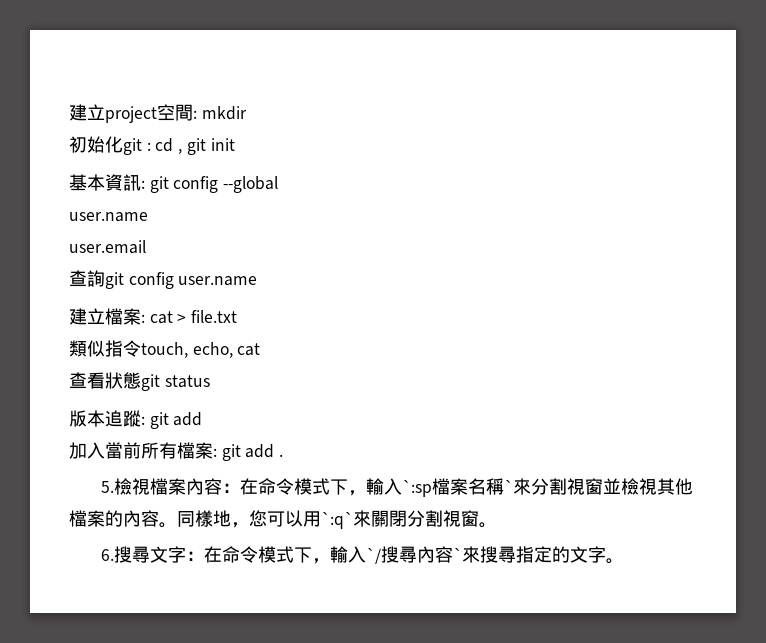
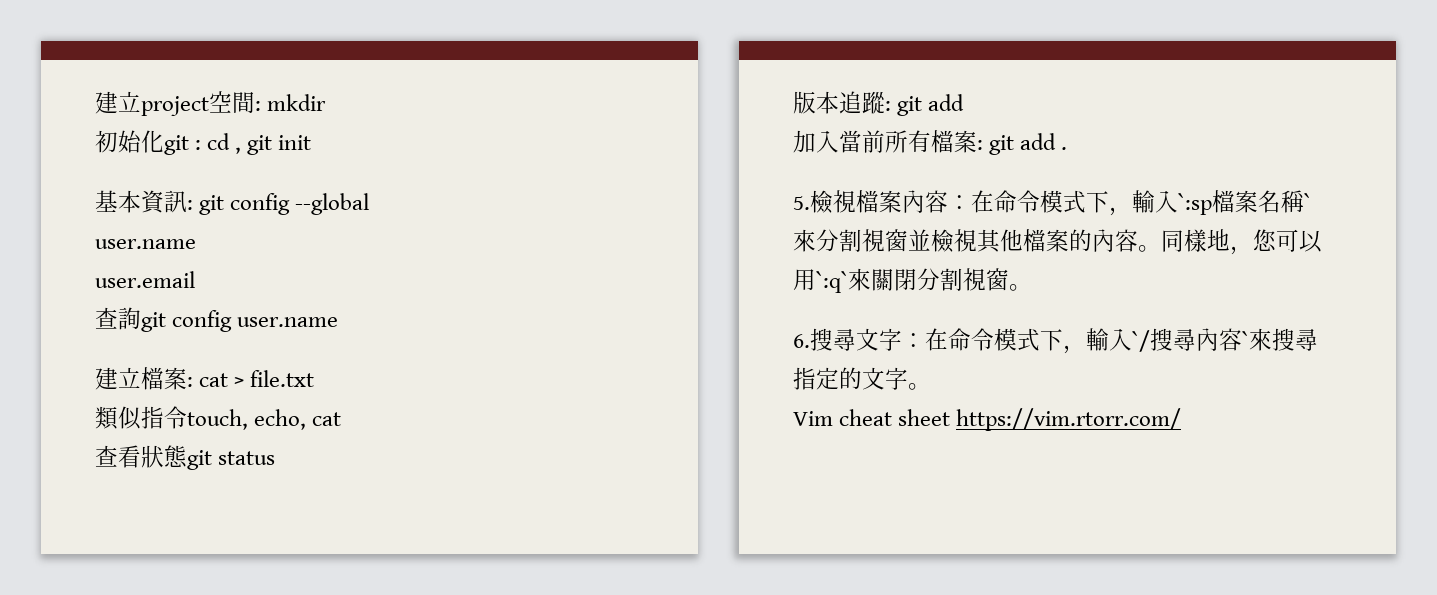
(625, 561) none -> [793,408,1182,431] // Vim cheat sheet https://vim.rtorr.com/

